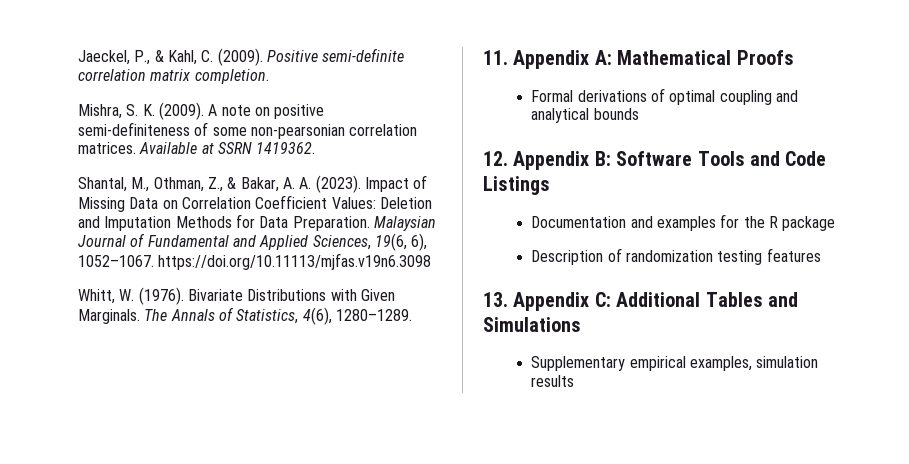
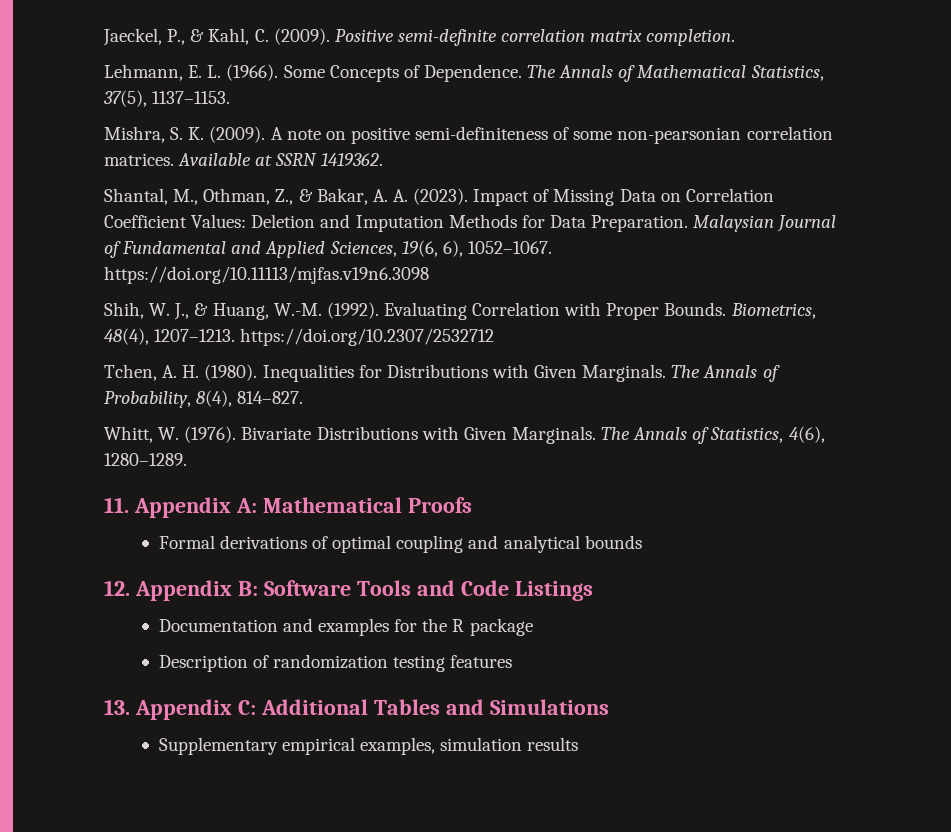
(269, 76) none -> [104,64,824,82] [103,90,231,107] // Lehmann, E. L. (1966). Some Concepts of Dependence. The Annals of Mathematical Statistics, 37(5), 1137–1153.
(432, 261) none -> [104,302,816,320] [104,328,495,346] [104,364,780,382] [104,390,304,408] // Shih, W. J., & Huang, W.-M. (1992). Evaluating Correlation with Proper Bounds. Biometrics, 48(4), 1207–1213. https://doi.org/10.2307/2532712 // Tchen, A. H. (1980). Inequalities for Distributions with Given Marginals. The Annals of Probability, 8(4), 814–827.

